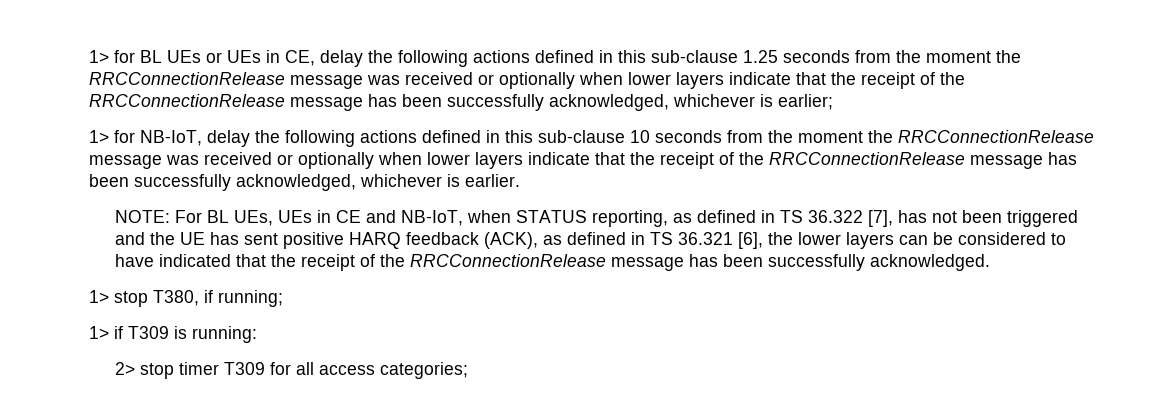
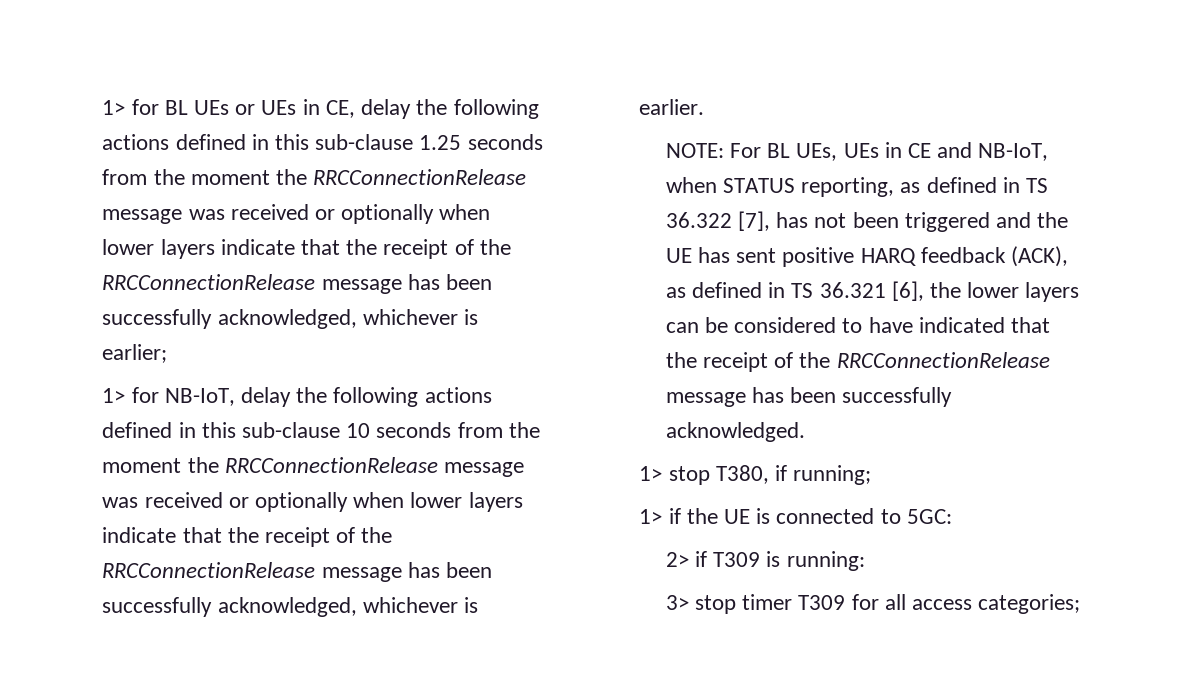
(124, 332) none -> [686,508,952,524] [665,551,708,567] the UE is connected to 5GC: // 2> if
[114,362,135,375] 2> -> [665,595,689,610] 3>

